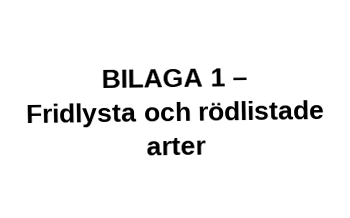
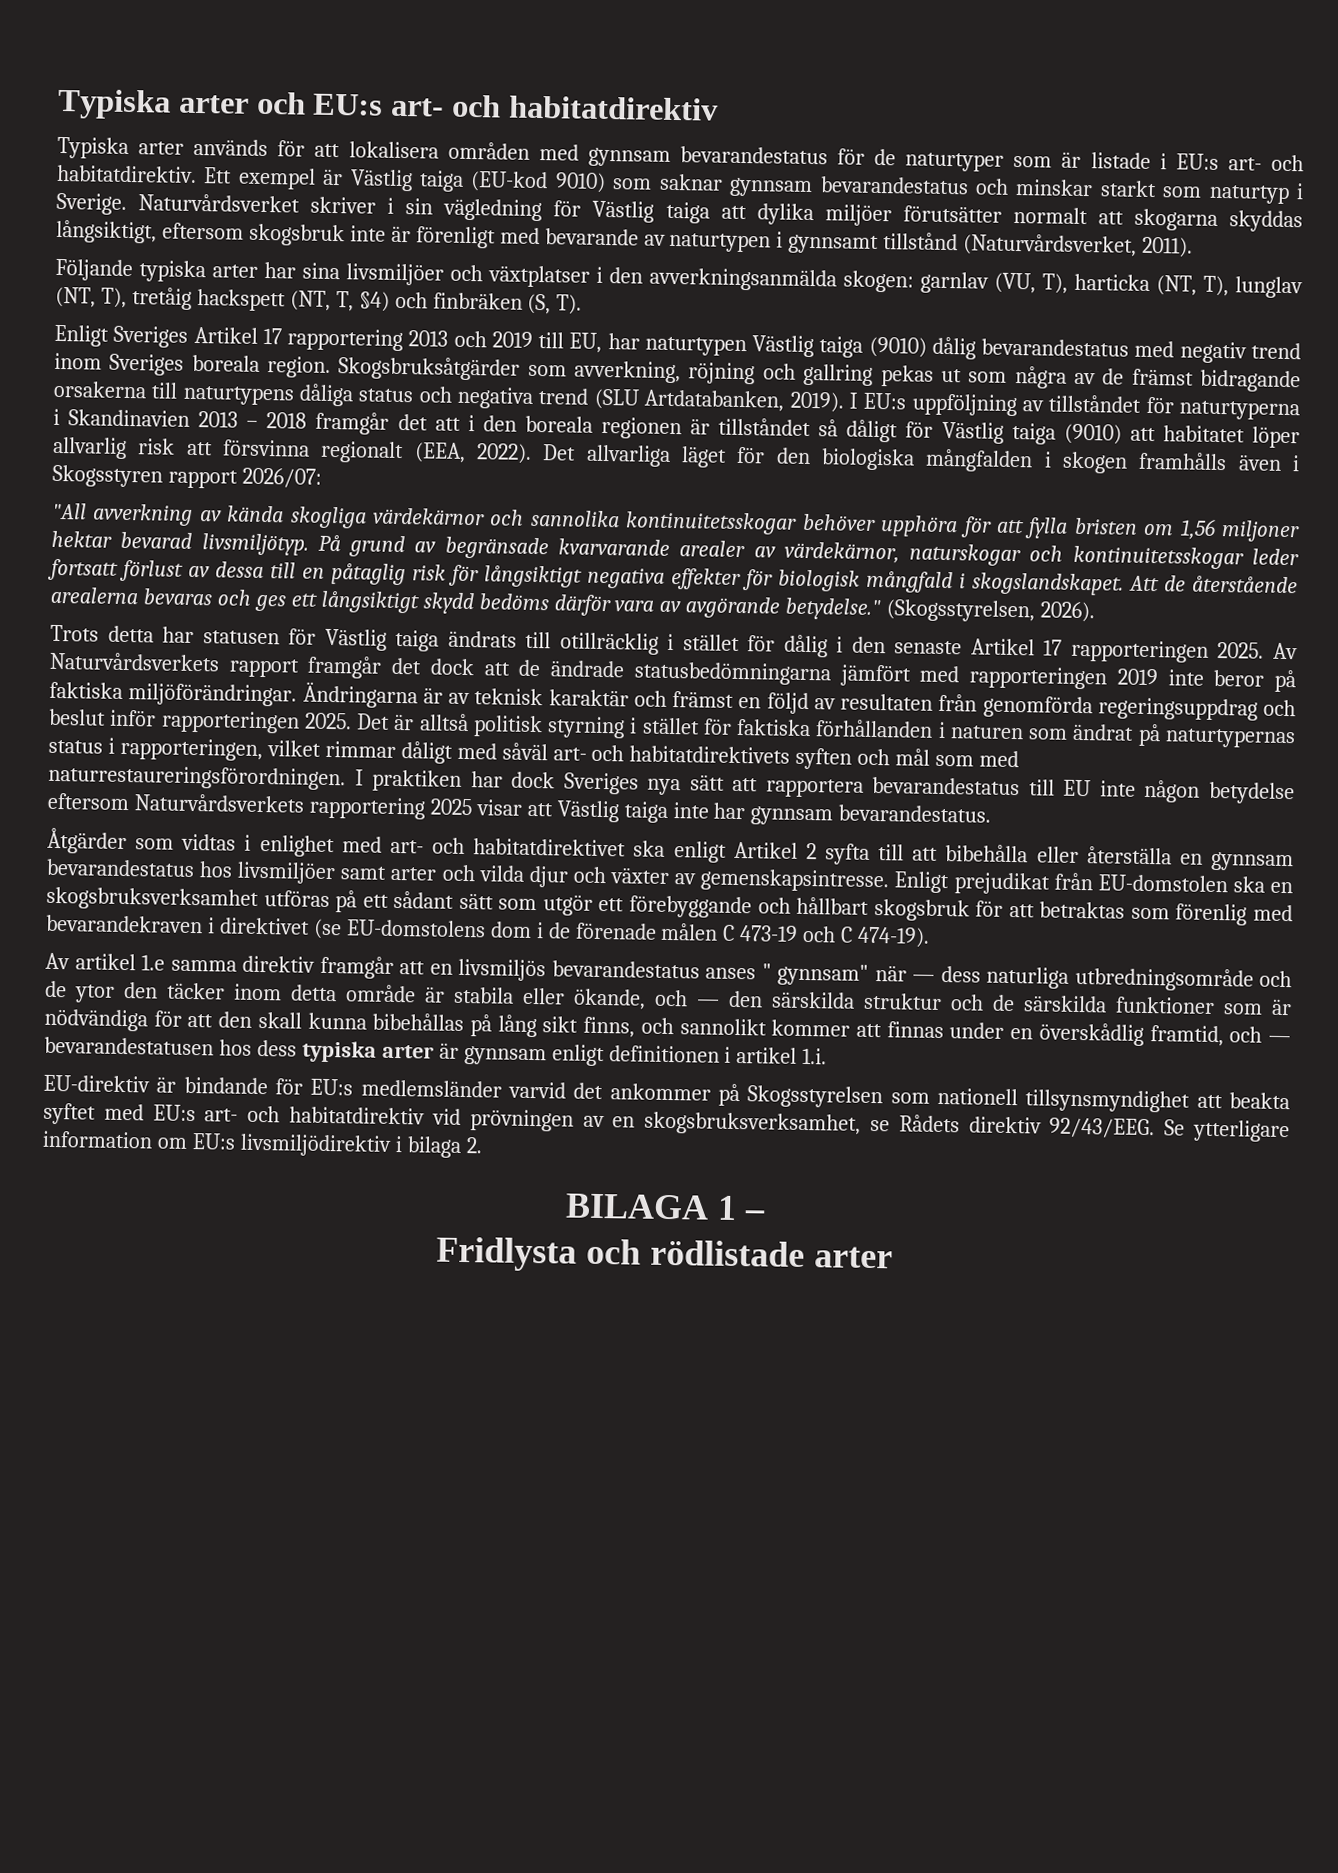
(101, 78) none -> [57,88,719,121] [57,136,1305,172] [57,164,1305,205] [56,192,1303,233] [56,219,1194,258] [55,258,1303,299] [55,286,583,315] [54,324,1302,364] [54,352,1301,393] [53,380,1300,421] [53,408,1300,449] [52,436,1300,474] [52,464,322,489] [52,502,1300,543] [51,530,1300,570] [47,558,1298,596] [50,586,1096,623] [50,624,1298,663] [49,651,1297,693] [49,681,1296,721] [49,708,1297,749] [48,737,1020,770] [48,764,1295,805] [47,792,992,826] [47,827,1294,872] [46,858,1293,895] [46,886,1293,926] [46,914,931,948] [45,952,1292,992] [45,980,1292,1016] [44,1008,1291,1047] [44,1036,828,1067] [43,1074,1290,1113] [43,1102,1290,1143] [42,1130,483,1158] Typiska arter och EU:s art- och habitatdirektiv // Typiska arter används för att lokalisera områden med gynnsam bevarandestatus för de naturtyper som är listade i EU:s art- och habitatdirektiv. Ett exempel är Västlig taiga (EU-kod 9010) som saknar gynnsam bevarandestatus och minskar starkt som naturtyp i Sverige. Naturvårdsverket skriver i sin vägledning för Västlig taiga att dylika miljöer förutsätter normalt att skogarna skyddas långsiktigt, eftersom skogsbruk inte är förenligt med bevarande av naturtypen i gynnsamt tillstånd (Naturvårdsverket, 2011). // Följande typiska arter har sina livsmiljöer och växtplatser i den avverkningsanmälda skogen: garnlav (VU, T), harticka (NT, T), lunglav (NT, T), tretåig hackspett (NT, T, §4) och finbräken (S, T). // Enligt Sveriges Artikel 17 rapportering 2013 och 2019 till EU, har naturtypen Västlig taiga (9010) dålig bevarandestatus med negativ trend inom Sveriges boreala region. Skogsbruksåtgärder som avverkning, röjning och gallring pekas ut som några av de främst bidragande orsakerna till naturtypens dåliga status och negativa trend (SLU Artdatabanken, 2019). I EU:s uppföljning av tillståndet för naturtyperna i Skandinavien 2013 – 2018 framgår det att i den boreala regionen är tillståndet så dåligt för Västlig taiga (9010) att habitatet löper allvarlig risk att försvinna regionalt (EEA, 2022). Det allvarliga läget för den biologiska mångfalden i skogen framhålls även i Skogsstyren rapport 2026/07: // "All avverkning av kända skogliga värdekärnor och sannolika kontinuitetsskogar behöver upphöra för att fylla bristen om 1,56 miljoner hektar bevarad livsmiljötyp. På grund av begränsade kvarvarande arealer av värdekärnor, naturskogar och kontinuitetsskogar leder fortsatt förlust av dessa till en påtaglig risk för långsiktigt negativa effekter för biologisk mångfald i skogslandskapet. Att de återstående arealerna bevaras och ges ett långsiktigt skydd bedöms därför vara av avgörande betydelse." (Skogsstyrelsen, 2026). // Trots detta har statusen för Västlig taiga ändrats till otillräcklig i stället för dålig i den senaste Artikel 17 rapporteringen 2025. Av Naturvårdsverkets rapport framgår det dock att de ändrade statusbedömningarna jämfört med rapporteringen 2019 inte beror på faktiska miljöförändringar. Ändringarna är av teknisk karaktär och främst en följd av resultaten från genomförda regeringsuppdrag och beslut inför rapporteringen 2025. Det är alltså politisk styrning i stället för faktiska förhållanden i naturen som ändrat på naturtypernas status i rapporteringen, vilket rimmar dåligt med såväl art- och habitatdirektivets syften och mål som med naturrestaureringsförordningen. I praktiken har dock Sveriges nya sätt att rapportera bevarandestatus till EU inte någon betydelse eftersom Naturvårdsverkets rapportering 2025 visar att Västlig taiga inte har gynnsam bevarandestatus. // Åtgärder som vidtas i enlighet med art- och habitatdirektivet ska enligt Artikel 2 syfta till att bibehålla eller återställa en gynnsam bevarandestatus hos livsmiljöer samt arter och vilda djur och växter av gemenskapsintresse. Enligt prejudikat från EU-domstolen ska en skogsbruksverksamhet utföras på ett sådant sätt som utgör ett förebyggande och hållbart skogsbruk för att betraktas som förenlig med bevarandekraven i direktivet (se EU-domstolens dom i de förenade målen C 473-19 och C 474-19). // Av artikel 1.e samma direktiv framgår att en livsmiljös bevarandestatus anses " gynnsam" när — dess naturliga utbredningsområde och de ytor den täcker inom detta område är stabila eller ökande, och — den särskilda struktur och de särskilda funktioner som är nödvändiga för att den skall kunna bibehållas på lång sikt finns, och sannolikt kommer att finnas under en överskådlig framtid, och — bevarandestatusen hos dess typiska arter är gynnsam enligt definitionen i artikel 1.i. // EU-direktiv är bindande för EU:s medlemsländer varvid det ankommer på Skogsstyrelsen som nationell tillsynsmyndighet att beakta syftet med EU:s art- och habitatdirektiv vid prövningen av en skogsbruksverksamhet, se Rådets direktiv 92/43/EEG. Se ytterligare information om EU:s livsmiljödirektiv i bilaga 2. //

